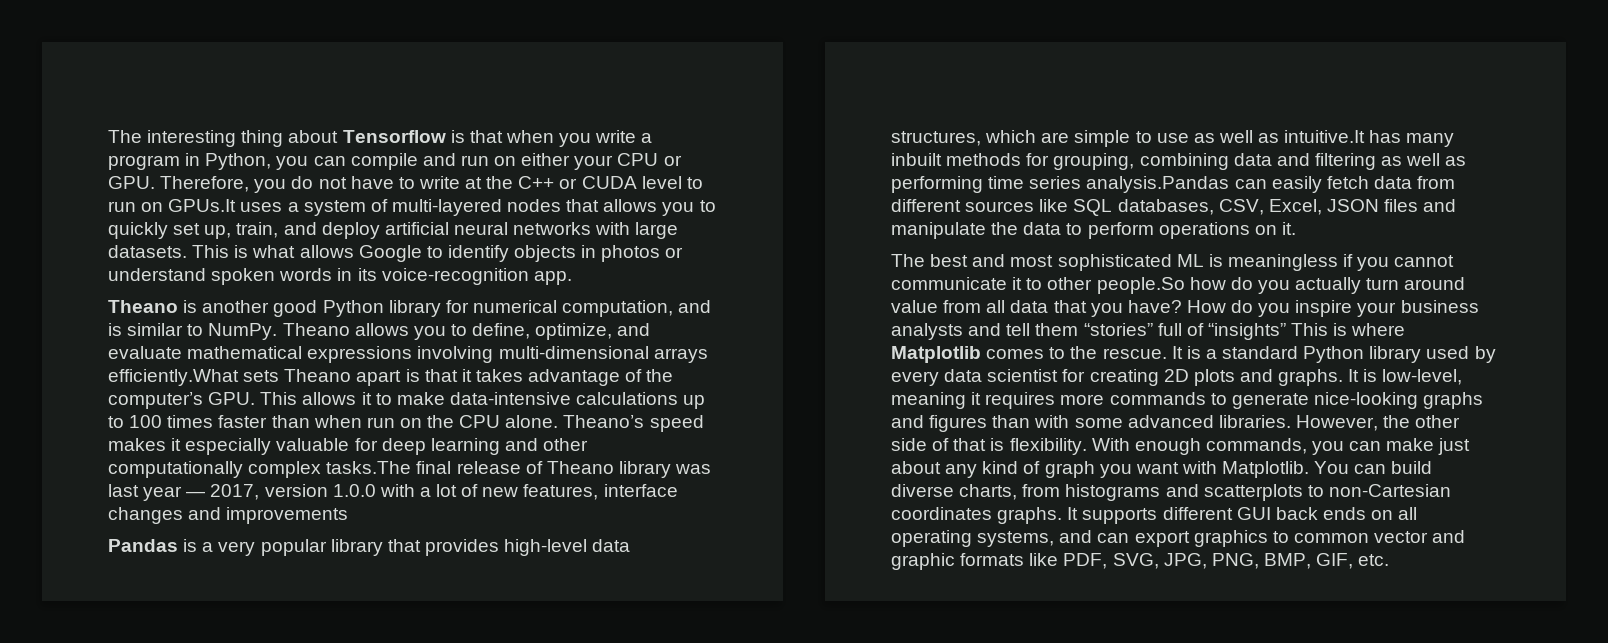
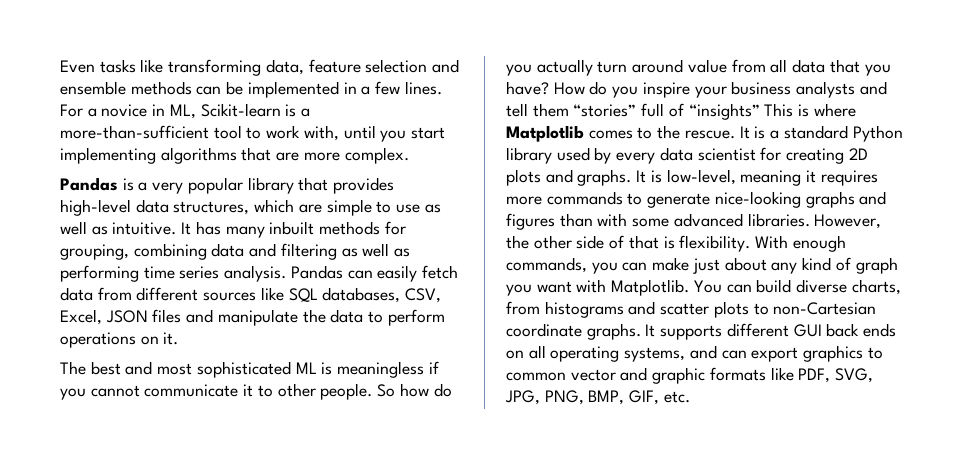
[108,130,653,147] [108,153,682,170] [108,176,703,193] [108,199,716,216] [108,222,679,239] [108,245,684,262] [108,268,572,285] [108,300,712,317] [108,323,651,340] [108,346,708,363] [108,369,674,386] [108,392,706,409] [108,415,704,432] [108,438,589,455] [108,461,712,478] [108,484,678,501] [108,507,349,524] The interesting thing about Tensorflow is that when you write a program in Python, you can compile and run on either your CPU or GPU. Therefore, you do not have to write at the C++ or CUDA level to run on GPUs.It uses a system of multi-layered nodes that allows you to quickly set up, train, and deploy artificial neural networks with large datasets. This is what allows Google to identify objects in photos or understand spoken words in its voice-recognition app. // Theano is another good Python library for numerical computation, and is similar to NumPy. Theano allows you to define, optimize, and evaluate mathematical expressions involving multi-dimensional arrays efficiently.What sets Theano apart is that it takes advantage of the computer’s GPU. This allows it to make data-intensive calculations up to 100 times faster than when run on the CPU alone. Theano’s speed makes it especially valuable for deep learning and other computationally complex tasks.The final release of Theano library was last year — 2017, version 1.0.0 with a lot of new features, interface changes and improvements -> [60,59,460,76] [60,81,442,98] [60,103,311,119] [60,125,446,142] [60,147,409,164] Even tasks like transforming data, feature selection and ensemble methods can be implemented in a few lines. For a novice in ML, Scikit-learn is a more-than-sufficient tool to work with, until you start implementing algorithms that are more complex.
[1284,130,1366,143] intuitive.It -> [112,222,192,235] intuitive. It
[1086,176,1230,193] analysis.Pandas -> [224,265,343,282] analysis. Pandas
[1096,277,1185,294] people.So -> [320,383,396,400] people. So
[1203,484,1303,501] scatterplots -> [660,301,749,318] scatter plots
[891,507,992,520] coordinates -> [506,323,582,337] coordinate

